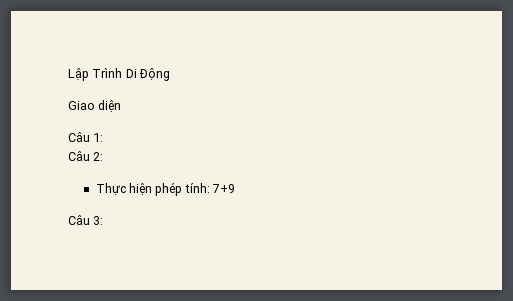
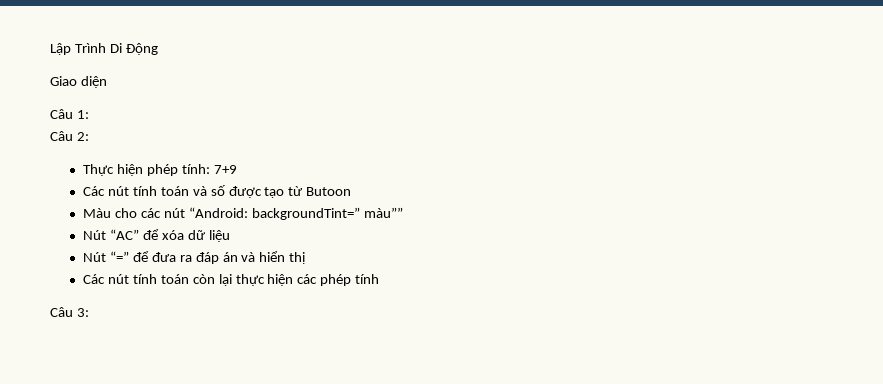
(236, 188) none -> [83,185,352,198] [83,207,403,220] [83,229,230,242] [83,251,306,264] [83,274,380,286] // Các nút tính toán và số được tạo từ Butoon // Màu cho các nút “Android: backgroundTint=” màu”” // Nút “AC” để xóa dữ liệu // Nút “=” để đưa ra đáp án và hiển thị // Các nút tính toán còn lại thực hiện các phép tính

